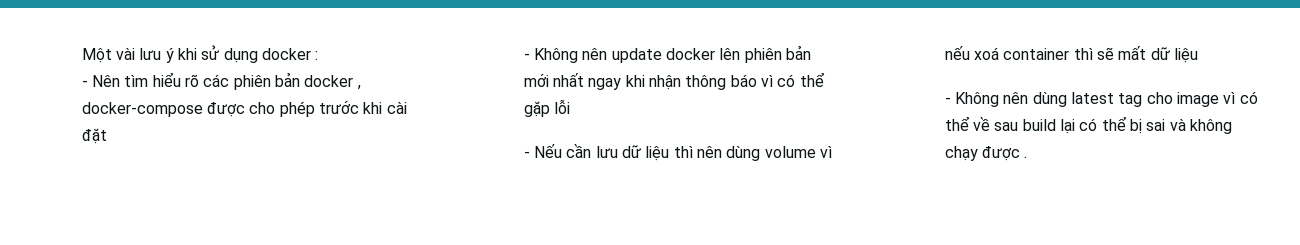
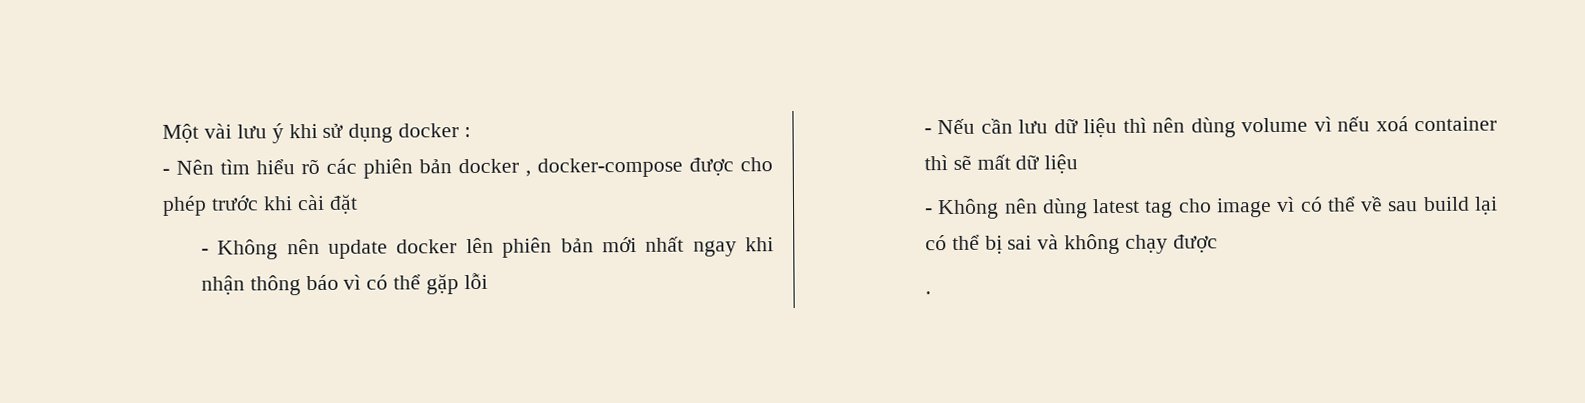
(1021, 153) none -> (1218, 243) //

